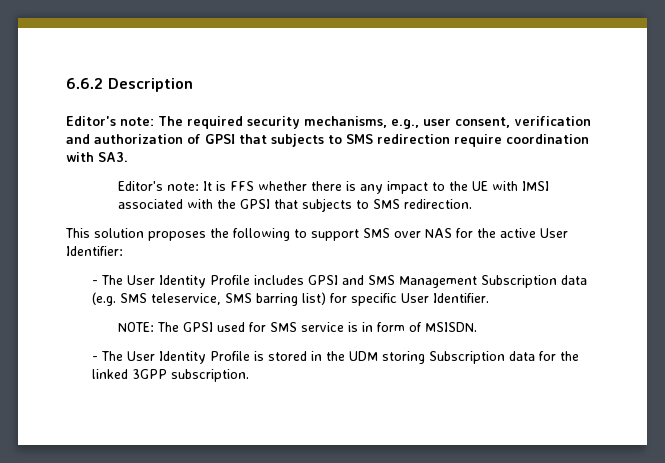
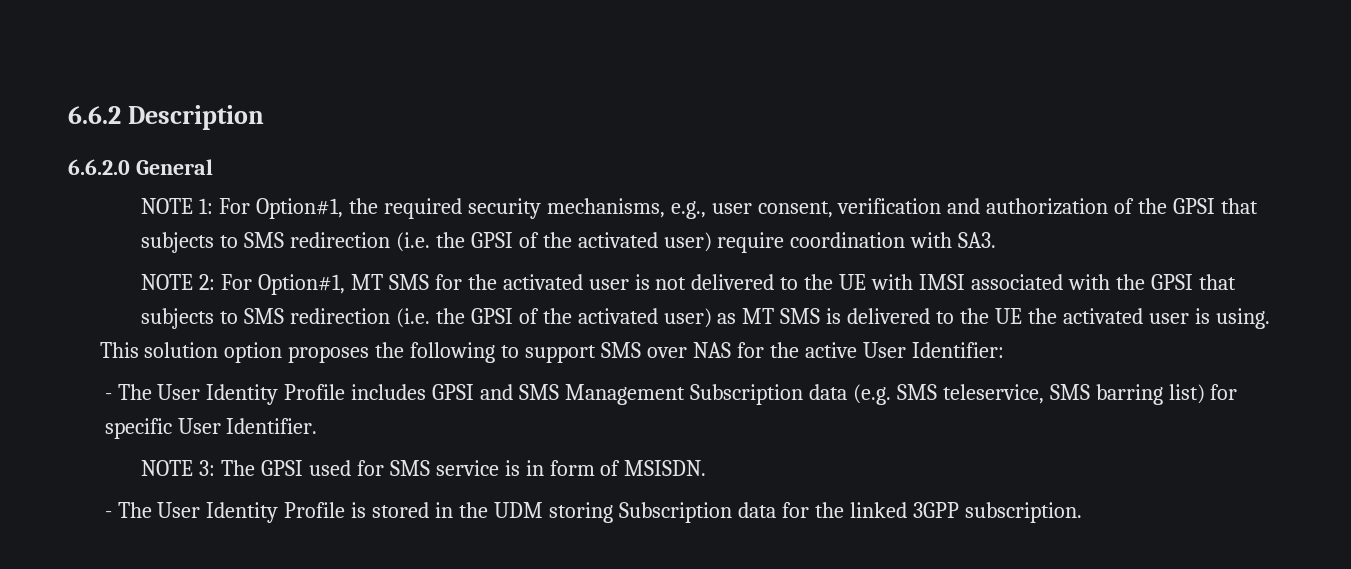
[66,116,183,126] Editor's note: The -> [68,159,213,175] [141,198,378,219] 6.6.2.0 General // NOTE 1: For Option#1, the
[205,134,589,147] [66,152,128,162] [118,181,429,194] GPSI that subjects to SMS redirection require coordination with SA3. // Editor's note: It is FFS whether there is any impact -> [1138,198,1259,214] [141,232,997,253] [141,274,775,295] the GPSI that subjects to SMS redirection (i.e. the GPSI of the activated user) require coordination with SA3. // NOTE 2: For Option#1, MT SMS for the activated user is not delivered
[404,199,473,209] redirection. -> [289,308,1270,329] redirection (i.e. the GPSI of the activated user) as MT SMS is delivered to the UE the activated user is using.
(144, 233) none -> [224,342,283,363] option
[118,322,155,332] NOTE: -> [141,460,216,476] NOTE 3:

